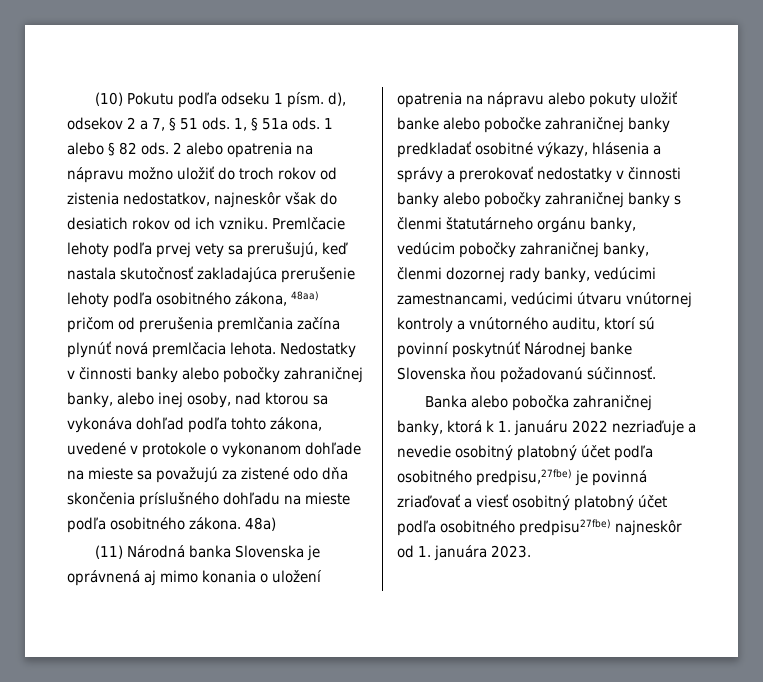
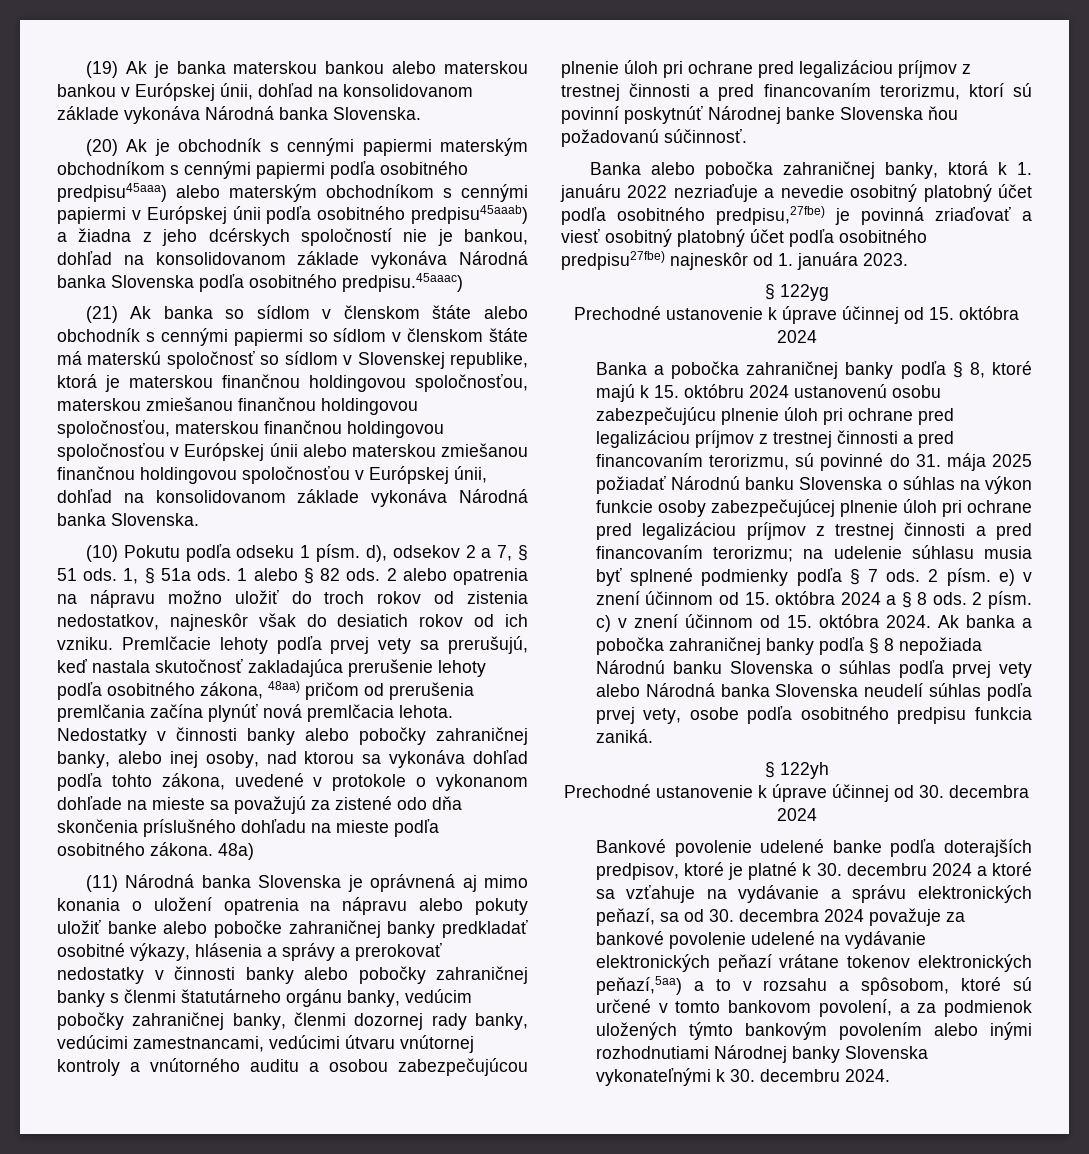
(95, 99) none -> [85,61,528,78] [57,83,473,101] [57,106,421,124] [85,138,528,156] [57,161,468,179] [57,183,528,202] [57,205,528,224] [57,228,528,246] [57,251,528,269] [57,273,463,292] [85,305,528,323] [57,328,528,346] [57,351,528,369] [57,374,528,392] [57,397,418,415] [57,420,444,438] [57,443,528,461] [57,466,487,484] [57,489,528,507] [57,513,199,526] (19) Ak je banka materskou bankou alebo materskou bankou v Európskej únii, dohľad na konsolidovanom základe vykonáva Národná banka Slovenska. // (20) Ak je obchodník s cennými papiermi materským obchodníkom s cennými papiermi podľa osobitného predpisu45aaa) alebo materským obchodníkom s cennými papiermi v Európskej únii podľa osobitného predpisu45aaab) a žiadna z jeho dcérskych spoločností nie je bankou, dohľad na konsolidovanom základe vykonáva Národná banka Slovenska podľa osobitného predpisu.45aaac) // (21) Ak banka so sídlom v členskom štáte alebo obchodník s cennými papiermi so sídlom v členskom štáte má materskú spoločnosť so sídlom v Slovenskej republike, ktorá je materskou finančnou holdingovou spoločnosťou, materskou zmiešanou finančnou holdingovou spoločnosťou, materskou finančnou holdingovou spoločnosťou v Európskej únii alebo materskou zmiešanou finančnou holdingovou spoločnosťou v Európskej únii, dohľad na konsolidovanom základe vykonáva Národná banka Slovenska. //
[552,317,600,331] auditu, -> [250,1058,528,1076] [561,60,971,78] [561,83,960,101] auditu a osobou zabezpečujúcou plnenie úloh pri ochrane pred legalizáciou príjmov z trestnej činnosti a pred financovaním terorizmu,
(531, 551) none -> [764,284,829,301] [574,306,1019,324] [776,330,817,343] [595,361,1032,379] [595,384,941,402] [595,407,954,425] [595,430,954,448] [595,453,1032,471] [595,476,1032,494] [595,499,1032,517] [595,522,1032,540] [595,545,1032,562] [595,568,1033,586] [595,591,1032,609] [595,614,1032,632] [595,637,982,655] [595,660,1032,678] [595,683,1032,701] [595,706,1032,724] [595,729,653,743] [764,762,829,779] [564,784,1029,802] [776,808,817,821] [595,839,1032,857] [595,862,1032,880] [595,885,1032,903] [595,908,965,926] [595,931,926,949] [595,954,1032,972] [595,976,1032,995] [595,999,1032,1017] [595,1022,1032,1040] [595,1045,928,1063] [595,1068,890,1086] // § 122yg // Prechodné ustanovenie k úprave účinnej od 15. októbra 2024 // Banka a pobočka zahraničnej banky podľa § 8, ktoré majú k 15. októbru 2024 ustanovenú osobu zabezpečujúcu plnenie úloh pri ochrane pred legalizáciou príjmov z trestnej činnosti a pred financovaním terorizmu, sú povinné do 31. mája 2025 požiadať Národnú banku Slovenska o súhlas na výkon funkcie osoby zabezpečujúcej plnenie úloh pri ochrane pred legalizáciou príjmov z trestnej činnosti a pred financovaním terorizmu; na udelenie súhlasu musia byť splnené podmienky podľa § 7 ods. 2 písm. e) v znení účinnom od 15. októbra 2024 a § 8 ods. 2 písm. c) v znení účinnom od 15. októbra 2024. Ak banka a pobočka zahraničnej banky podľa § 8 nepožiada Národnú banku Slovenska o súhlas podľa prvej vety alebo Národná banka Slovenska neudelí súhlas podľa prvej vety, osobe podľa osobitného predpisu funkcia zaniká. // § 122yh // Prechodné ustanovenie k úprave účinnej od 30. decembra 2024 // Bankové povolenie udelené banke podľa doterajších predpisov, ktoré je platné k 30. decembru 2024 a ktoré sa vzťahuje na vydávanie a správu elektronických peňazí, sa od 30. decembra 2024 považuje za bankové povolenie udelené na vydávanie elektronických peňazí vrátane tokenov elektronických peňazí,5aa) a to v rozsahu a spôsobom, ktoré sú určené v tomto bankovom povolení, a za podmienok uložených týmto bankovým povolením alebo inými rozhodnutiami Národnej banky Slovenska vykonateľnými k 30. decembru 2024.

